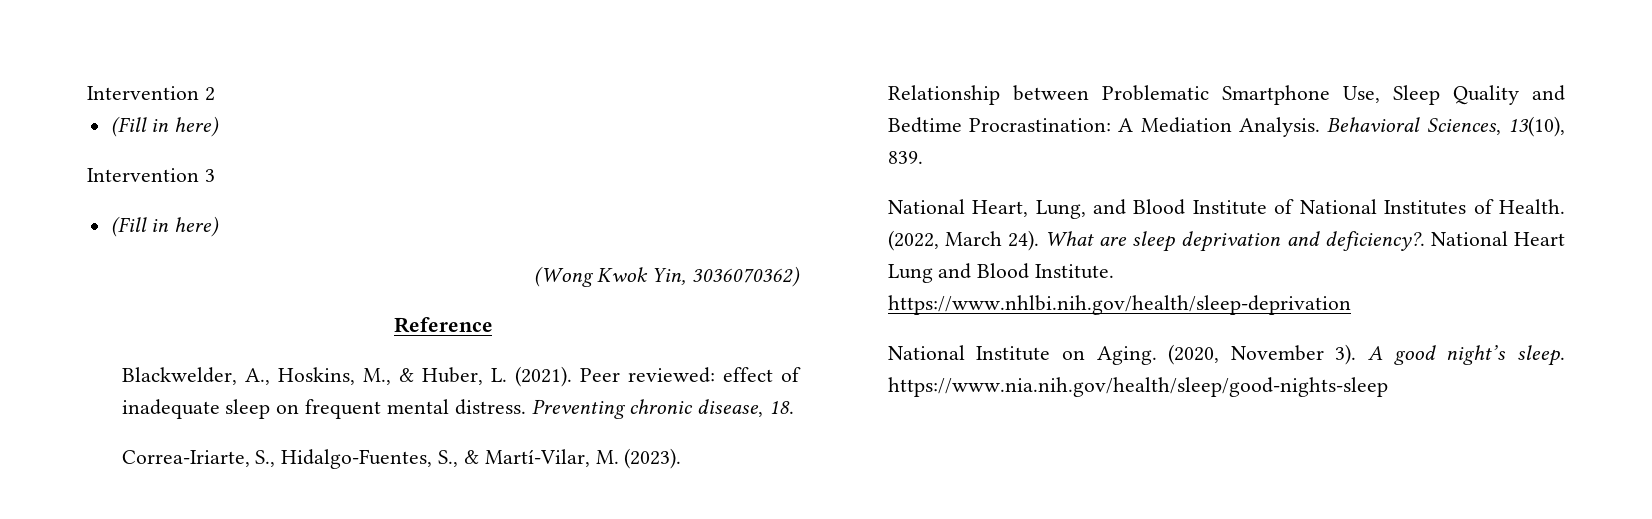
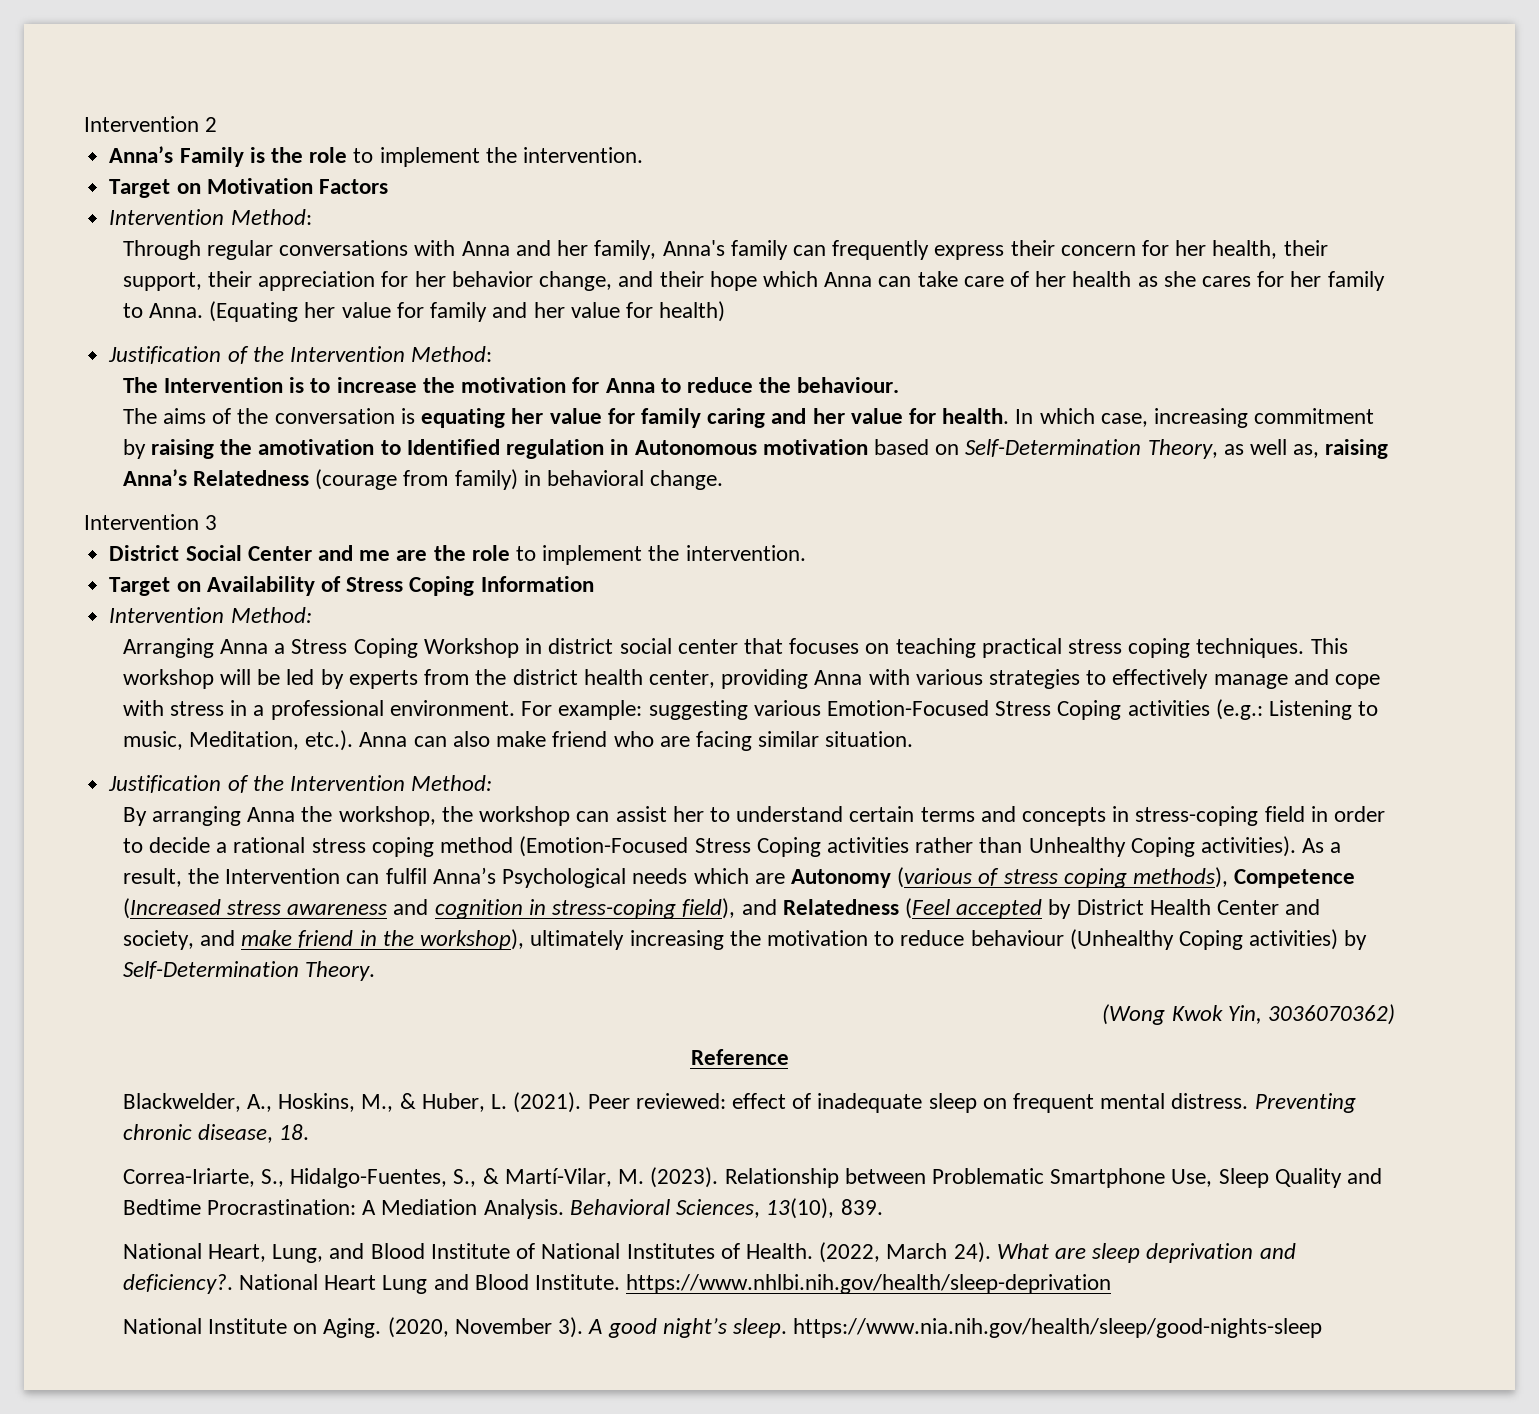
[110,116,220,137] [87,168,215,182] [110,216,220,237] (Fill in here) // Intervention 3 // (Fill in here) -> [109,146,643,167] [109,178,388,198] [109,209,312,225] [122,240,1328,260] [122,271,1385,291] [122,301,726,322] [108,346,493,364] [122,377,900,393] [122,408,1375,428] [122,439,1389,459] [122,469,724,490] [84,514,218,530] [109,545,806,565] [109,576,594,596] [109,607,312,623] [122,638,1348,658] [122,669,1381,689] [122,699,1379,720] [122,730,914,751] [108,775,493,793] [122,806,1386,826] [122,836,1342,857] [122,867,1356,888] [122,898,1321,919] [122,929,1368,950] [122,961,376,981] Anna’s Family is the role to implement the intervention. // Target on Motivation Factors // Intervention Method: // Through regular conversations with Anna and her family, Anna's family can frequently express their concern for her health, their support, their appreciation for her behavior change, and their hope which Anna can take care of her health as she cares for her family to Anna. (Equating her value for family and her value for health) // Justification of the Intervention Method: // The Intervention is to increase the motivation for Anna to reduce the behaviour. // The aims of the conversation is equating her value for family caring and her value for health. In which case, increasing commitment by raising the amotivation to Identified regulation in Autonomous motivation based on Self-Determination Theory, as well as, raising Anna’s Relatedness (courage from family) in behavioral change. // Intervention 3 // District Social Center and me are the role to implement the intervention. // Target on Availability of Stress Coping Information // Intervention Method: // Arranging Anna a Stress Coping Workshop in district social center that focuses on teaching practical stress coping techniques. This workshop will be led by experts from the district health center, providing Anna with various strategies to effectively manage and cope with stress in a professional environment. For example: suggesting various Emotion-Focused Stress Coping activities (e.g.: Listening to music, Meditation, etc.). Anna can also make friend who are facing similar situation. // Justification of the Intervention Method: // By arranging Anna the workshop, the workshop can assist her to understand certain terms and concepts in stress-coping field in order to decide a rational stress coping method (Emotion-Focused Stress Coping activities rather than Unhealthy Coping activities). As a result, the Intervention can fulfil Anna’s Psychological needs which are Autonomy (various of stress coping methods), Competence (Increased stress awareness and cognition in stress-coping field), and Relatedness (Feel accepted by District Health Center and society, and make friend in the workshop), ultimately increasing the motivation to reduce behaviour (Unhealthy Coping activities) by Self-Determination Theory.

